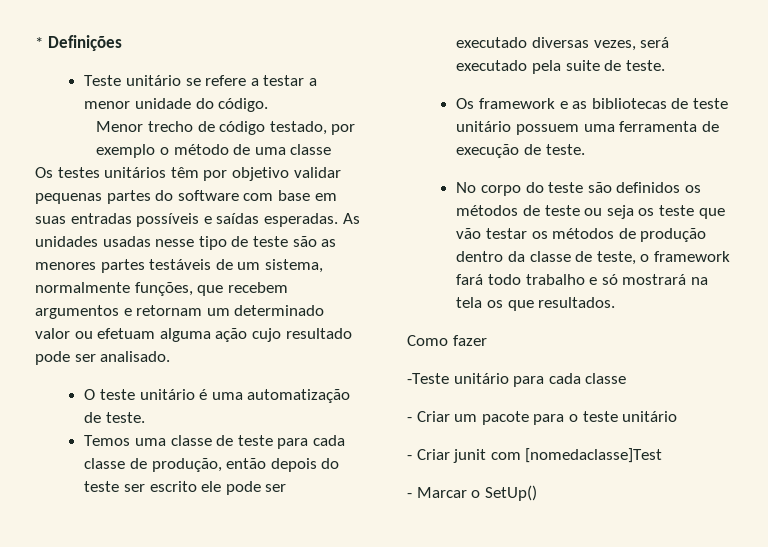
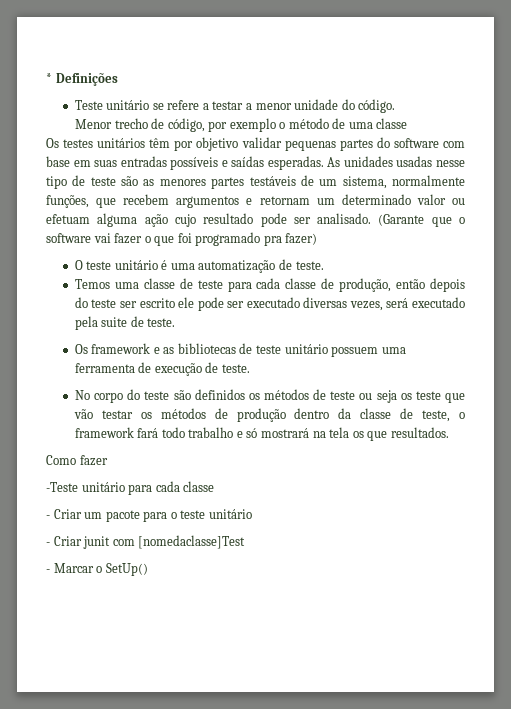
[219,121,327,135] código testado, -> [167,118,205,132] código,
(171, 356) none -> [378,214,466,227] [46,232,318,246] (Garante que o software vai fazer o que foi programado pra fazer)

